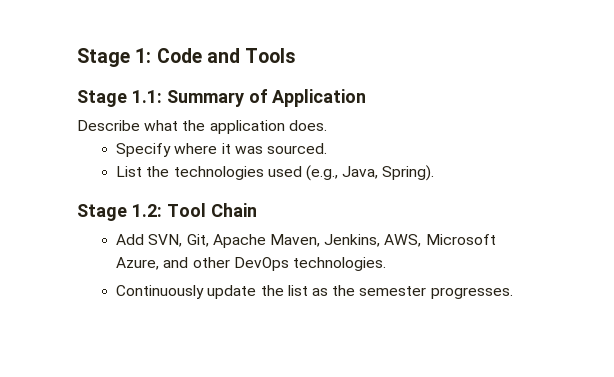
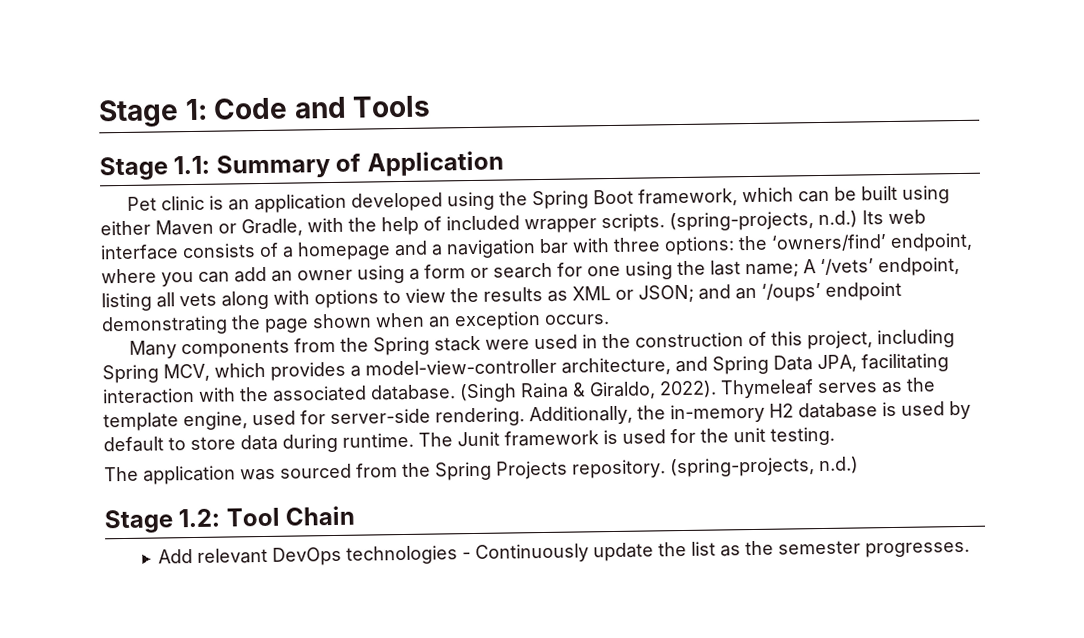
[77,120,327,134] [116,143,328,157] [116,165,435,181] Describe what the application does. // Specify where it was sourced. // List the technologies used (e.g., Java, Spring). -> [126,185,950,214] [100,209,926,237] [100,232,973,261] [101,257,960,287] [101,281,902,312] [101,311,610,336] [128,329,955,359] [102,353,949,384] [102,377,936,405] [103,400,971,432] [103,426,835,453] [104,456,859,485] Pet clinic is an application developed using the Spring Boot framework, which can be built using either Maven or Gradle, with the help of included wrapper scripts. (spring-projects, n.d.) Its web interface consists of a homepage and a navigation bar with three options: the ‘owners/find’ endpoint, where you can add an owner using a form or search for one using the last name; A ‘/vets’ endpoint, listing all vets along with options to view the results as XML or JSON; and an ‘/oups’ endpoint demonstrating the page shown when an exception occurs. // Many components from the Spring stack were used in the construction of this project, including Spring MCV, which provides a model-view-controller architecture, and Spring Data JPA, facilitating interaction with the associated database. (Singh Raina & Giraldo, 2022). Thymeleaf serves as the template engine, used for server-side rendering. Additionally, the in-memory H2 database is used by default to store data during runtime. The Junit framework is used for the unit testing. // The application was sourced from the Spring Projects repository. (spring-projects, n.d.)
[148,234,496,248] [116,257,387,271] SVN, Git, Apache Maven, Jenkins, AWS, Microsoft Azure, and other DevOps technologies. // -> [197,545,472,566] relevant DevOps technologies -

